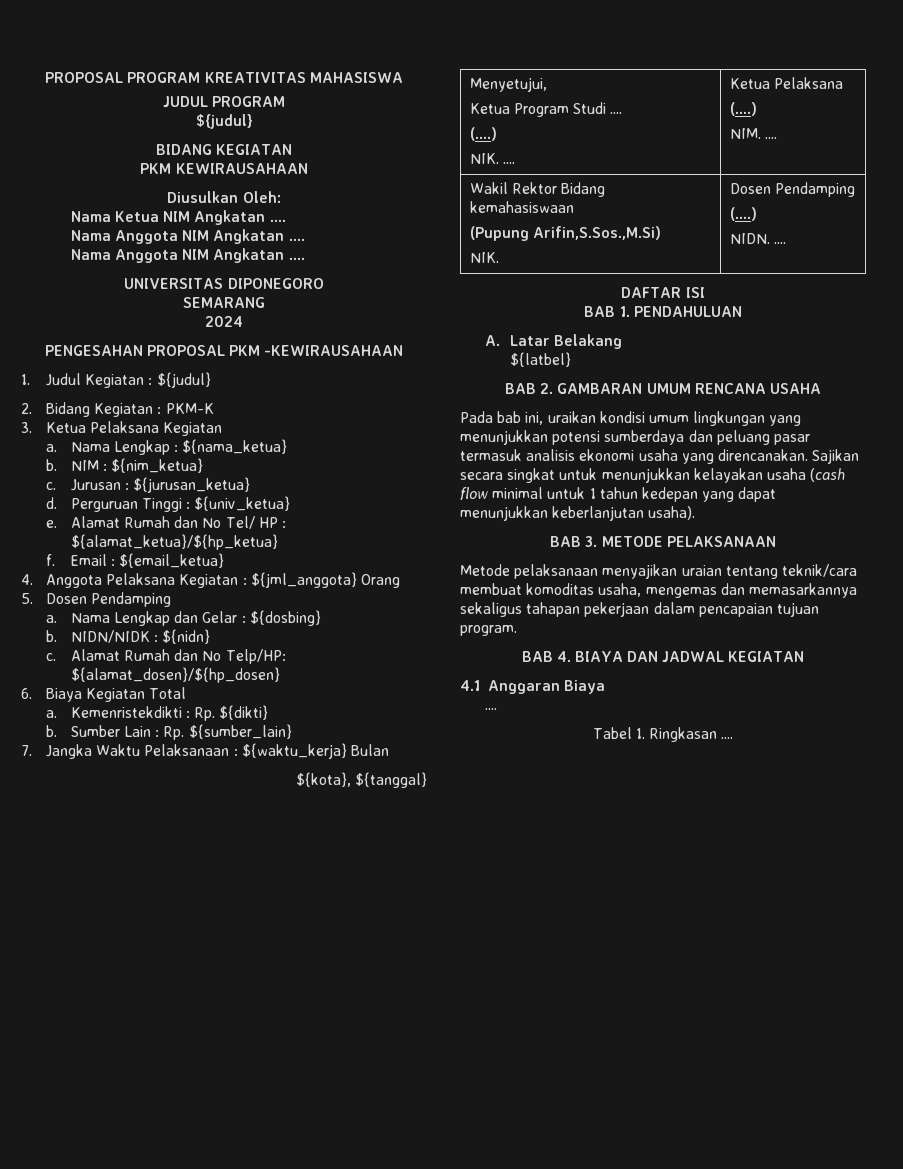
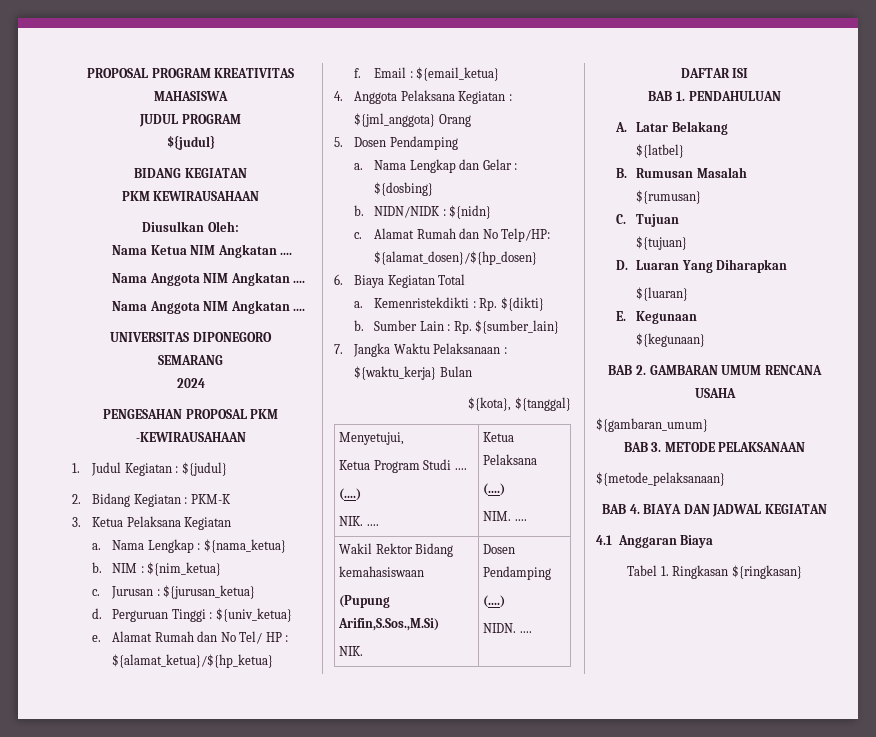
(571, 359) none -> [616,167,747,178] [636,190,702,204] [616,214,680,227] [636,236,688,250] [616,259,788,273] [636,287,689,301] [616,311,698,324] [636,333,706,347] // B. Rumusan Masalah // ${rumusan} // C. Tujuan // ${tujuan} // D. Luaran Yang Diharapkan // ${luaran} // E. Kegunaan // ${kegunaan}
[460,411,802,426] [460,430,810,445] [460,449,860,464] [460,468,846,483] [460,487,777,502] [460,506,696,521] [550,536,776,547] [460,564,857,579] [460,583,857,598] [460,602,819,617] [460,625,517,636] Pada bab ini, uraikan kondisi umum lingkungan yang menunjukkan potensi sumberdaya dan peluang pasar termasuk analisis ekonomi usaha yang direncanakan. Sajikan secara singkat untuk menunjukkan kelayakan usaha (cash flow minimal untuk 1 tahun kedepan yang dapat menunjukkan keberlanjutan usaha). // BAB 3. METODE PELAKSANAAN // Metode pelaksanaan menyajikan uraian tentang teknik/cara membuat komoditas usaha, mengemas dan memasarkannya sekaligus tahapan pekerjaan dalam pencapaian tujuan program. -> [596,418,708,432] [623,442,806,452] [596,472,725,486] ${gambaran_umum} // BAB 3. METODE PELAKSANAAN // ${metode_pelaksanaan}
[484,708,497,710] // .... -> (714, 541) none
[721,737,734,739] .... -> [731,565,802,579] ${ringkasan}

